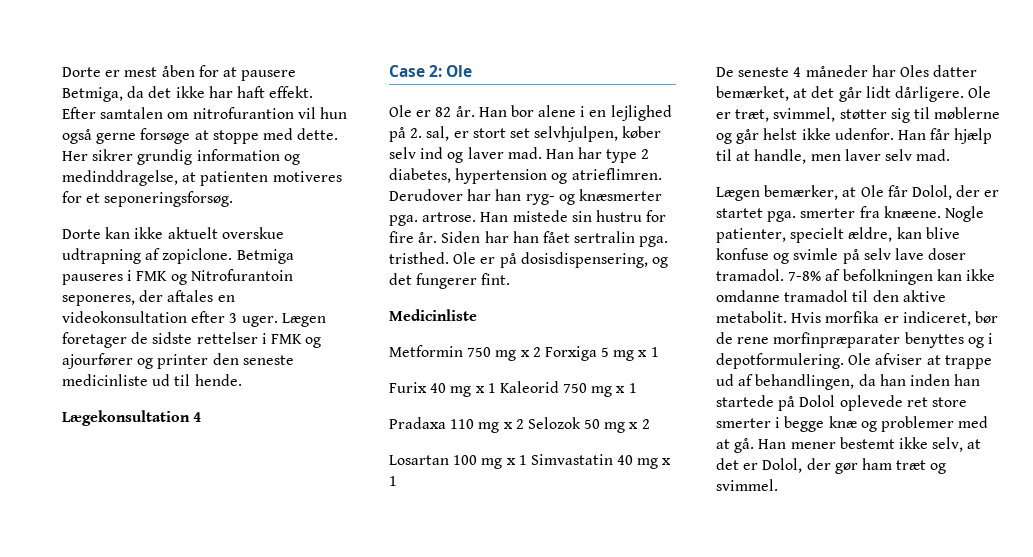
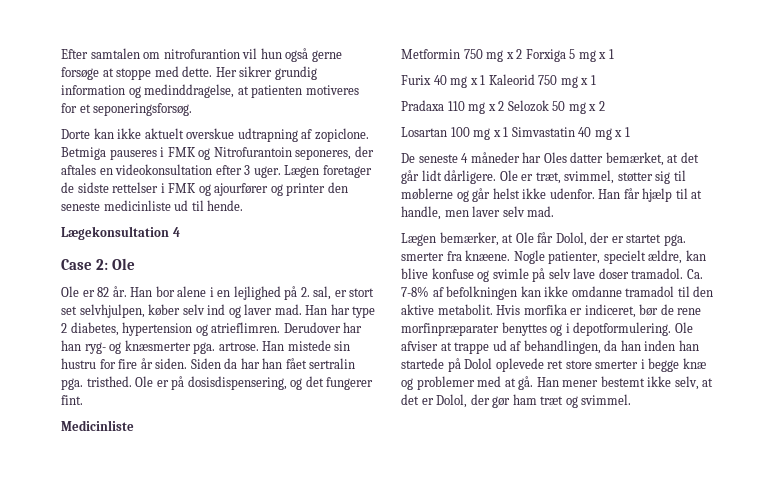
[62,65,297,81] [62,86,314,102] Dorte er mest åben for at pausere Betmiga, da det ikke har haft effekt. -> (61, 54) none
[418,231,481,243] år. Siden -> [140,358,238,369] år siden. Siden da
(784, 275) none -> [686,269,703,279] Ca.

